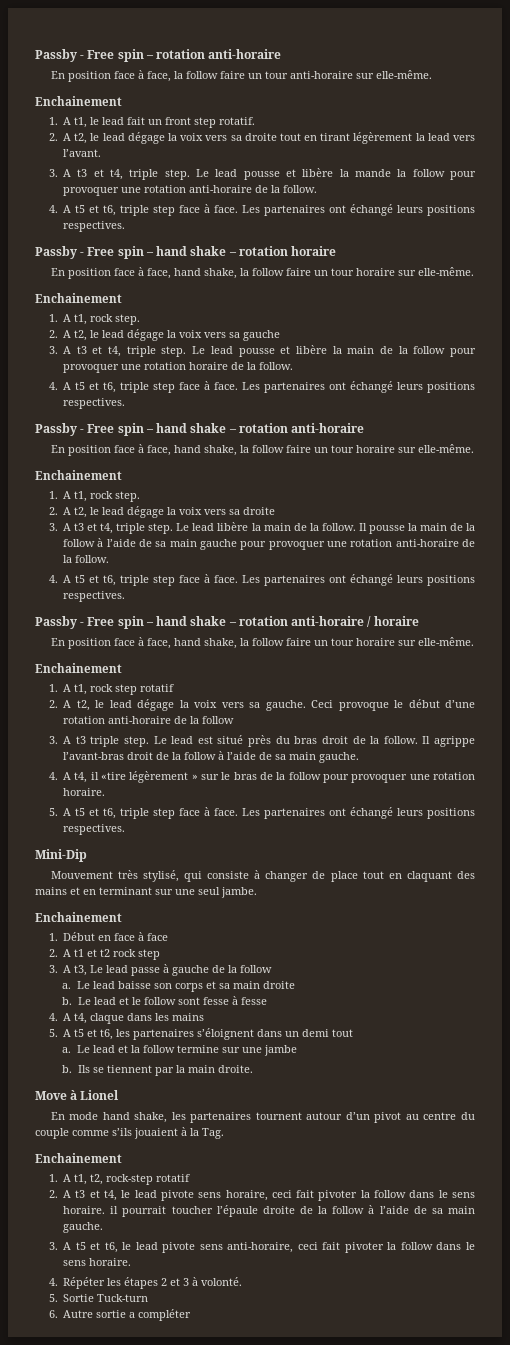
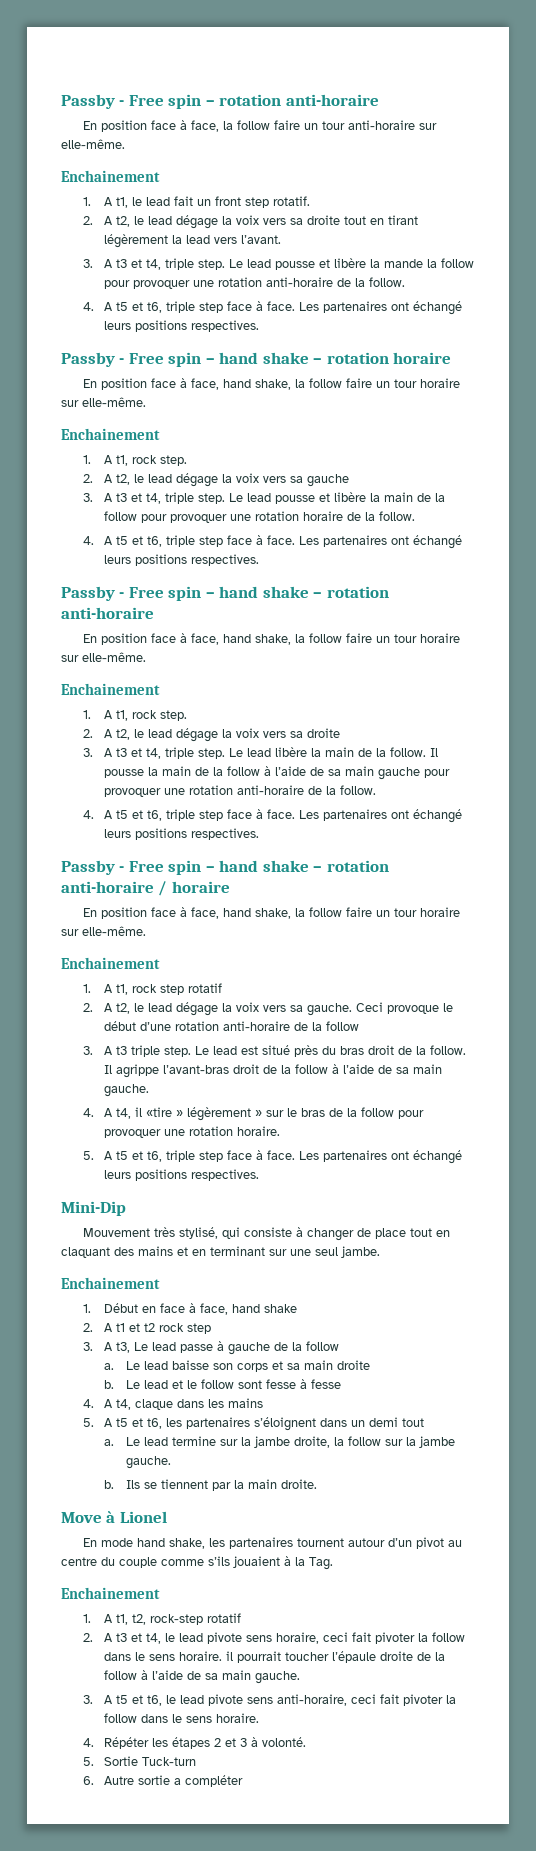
(127, 776) none -> [176,1110,184,1117] »
[147,933,169,941] face -> [200,1303,298,1315] face, hand shake
[117,1045,297,1056] et la follow termine sur une jambe -> [172,1436,456,1448] [126,1456,172,1469] termine sur la jambe droite, la follow sur la jambe gauche.

